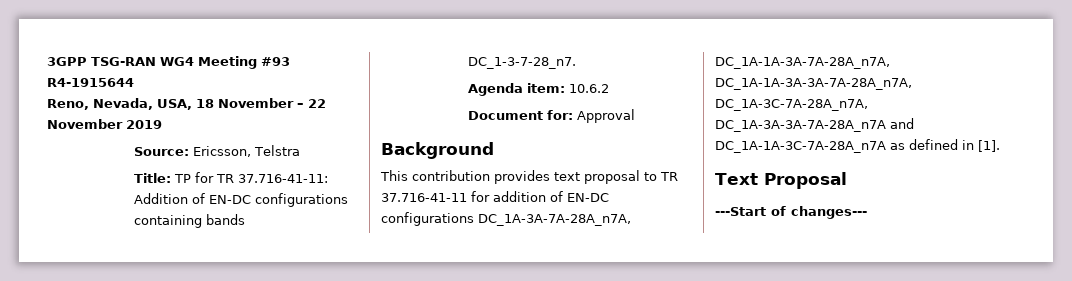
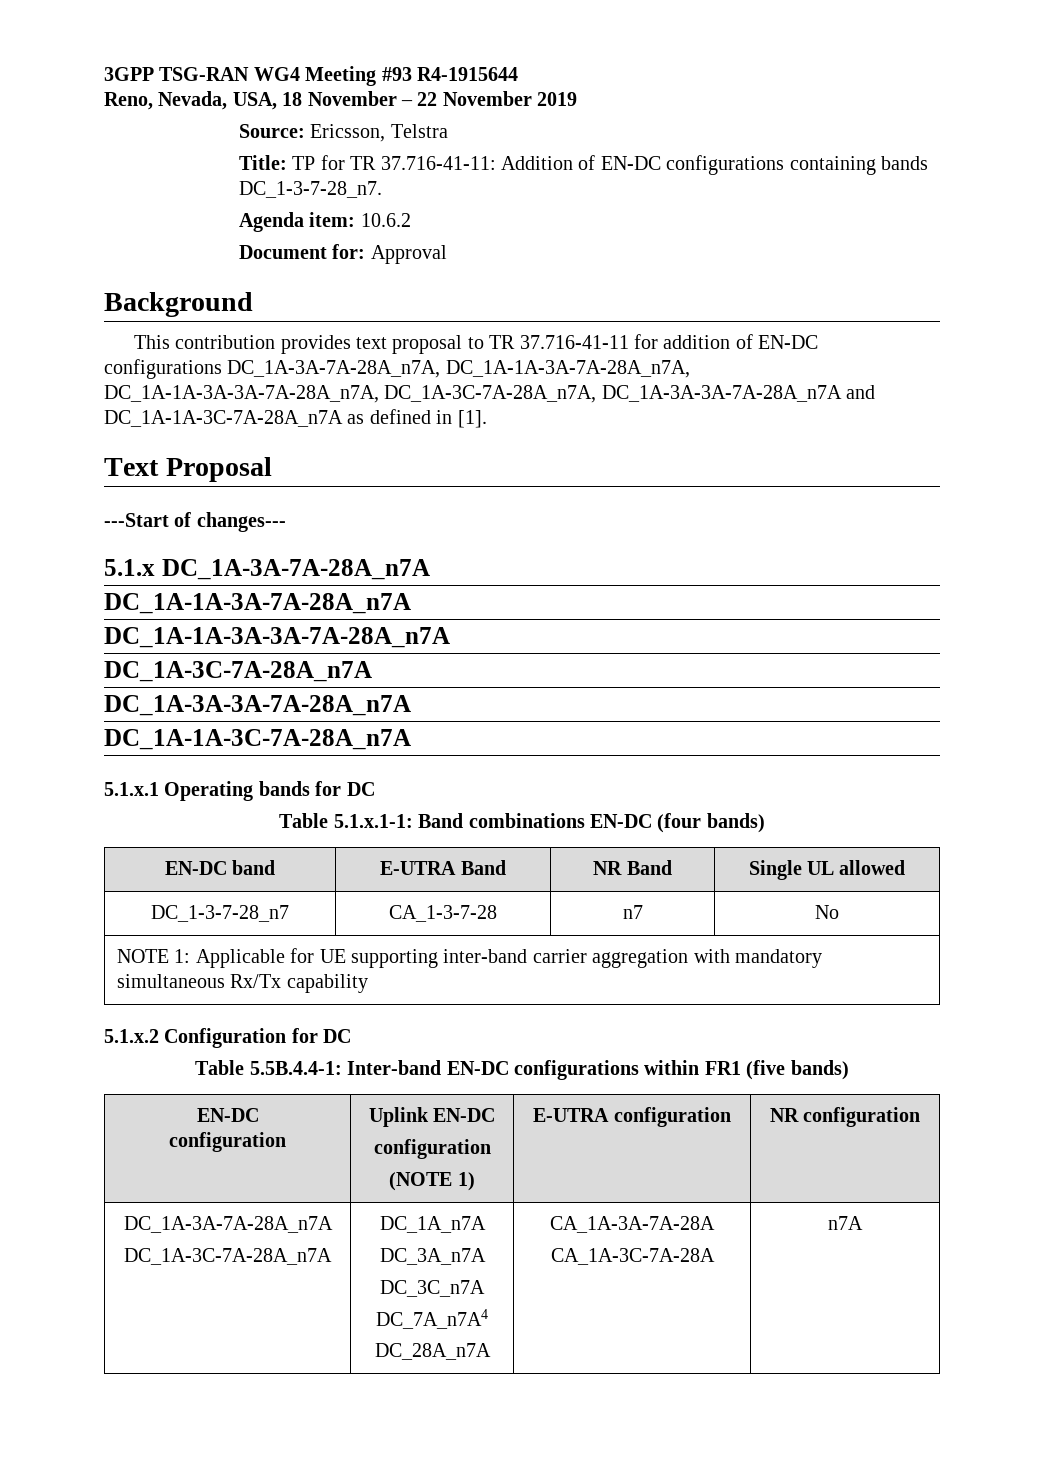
(867, 212) none -> [104,559,430,580] [104,593,411,614] [104,627,450,648] [104,661,372,682] [104,695,411,716] [104,729,411,750] [104,781,375,801] [279,813,765,833] [164,860,276,875] [380,860,506,875] [593,860,672,875] [748,860,906,880] [151,905,289,922] [388,905,497,922] [622,905,643,919] [815,905,839,919] [117,948,823,968] [117,974,368,993] [104,1028,352,1048] [195,1060,849,1080] [196,1108,259,1122] [169,1132,286,1152] [368,1107,496,1127] [373,1139,491,1159] [389,1172,475,1191] [533,1107,731,1127] [769,1107,921,1127] [123,1216,333,1233] [124,1248,332,1265] [379,1216,486,1233] [379,1248,486,1265] [379,1280,485,1297] [375,1309,488,1329] [374,1343,491,1360] [550,1216,715,1233] [550,1248,715,1265] [828,1216,863,1230] // 5.1.x DC_1A-3A-7A-28A_n7A // DC_1A-1A-3A-7A-28A_n7A // DC_1A-1A-3A-3A-7A-28A_n7A // DC_1A-3C-7A-28A_n7A // DC_1A-3A-3A-7A-28A_n7A // DC_1A-1A-3C-7A-28A_n7A // 5.1.x.1 Operating bands for DC // Table 5.1.x.1-1: Band combinations EN-DC (four bands) // EN-DC band | E-UTRA Band | NR Band | Single UL allowed // DC_1-3-7-28_n7 | CA_1-3-7-28 | n7 | No // NOTE 1: Applicable for UE supporting inter-band carrier aggregation with mandatory simultaneous Rx/Tx capability // 5.1.x.2 Configuration for DC // Table 5.5B.4.4-1: Inter-band EN-DC configurations within FR1 (five bands) // EN-DC // configuration | Uplink EN-DC // configuration // (NOTE 1) | E-UTRA configuration | NR configuration // DC_1A-3A-7A-28A_n7A // DC_1A-3C-7A-28A_n7A | DC_1A_n7A // DC_3A_n7A // DC_3C_n7A // DC_7A_n7A4 // DC_28A_n7A | CA_1A-3A-7A-28A // CA_1A-3C-7A-28A | n7A

